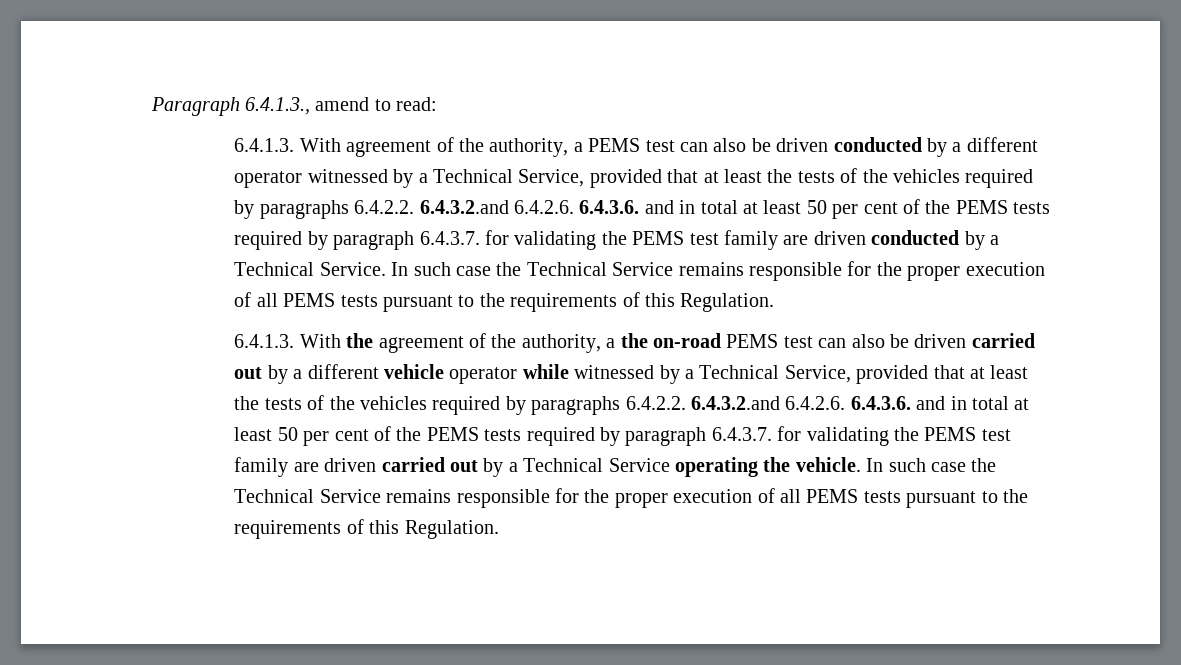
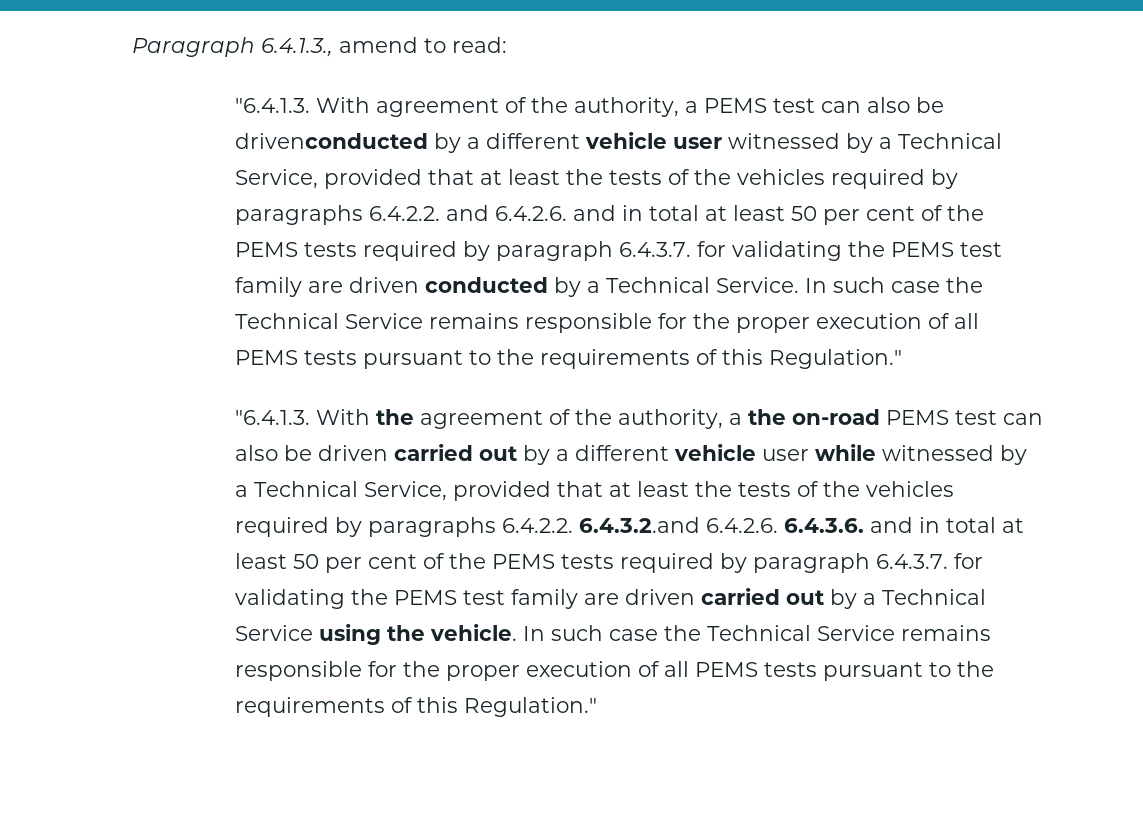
[234,138,295,152] 6.4.1.3. -> [235,98,311,113] "6.4.1.3.
[776,137,1038,157] [234,171,303,188] driven conducted by a different operator -> [235,132,723,153] drivenconducted by a different vehicle user
[419,200,640,214] 6.4.3.2.and 6.4.2.6. 6.4.3.6. -> [446,205,568,221] and 6.4.2.6.
[680,293,775,312] [234,334,295,348] Regulation. // 6.4.1.3. -> [769,349,903,369] [235,410,311,425] Regulation." // "6.4.1.3.
[449,367,518,384] operator -> [762,449,810,461] user
[674,457,758,477] operating -> [319,624,382,645] using
[404,520,499,539] Regulation. -> [464,697,598,717] Regulation."

